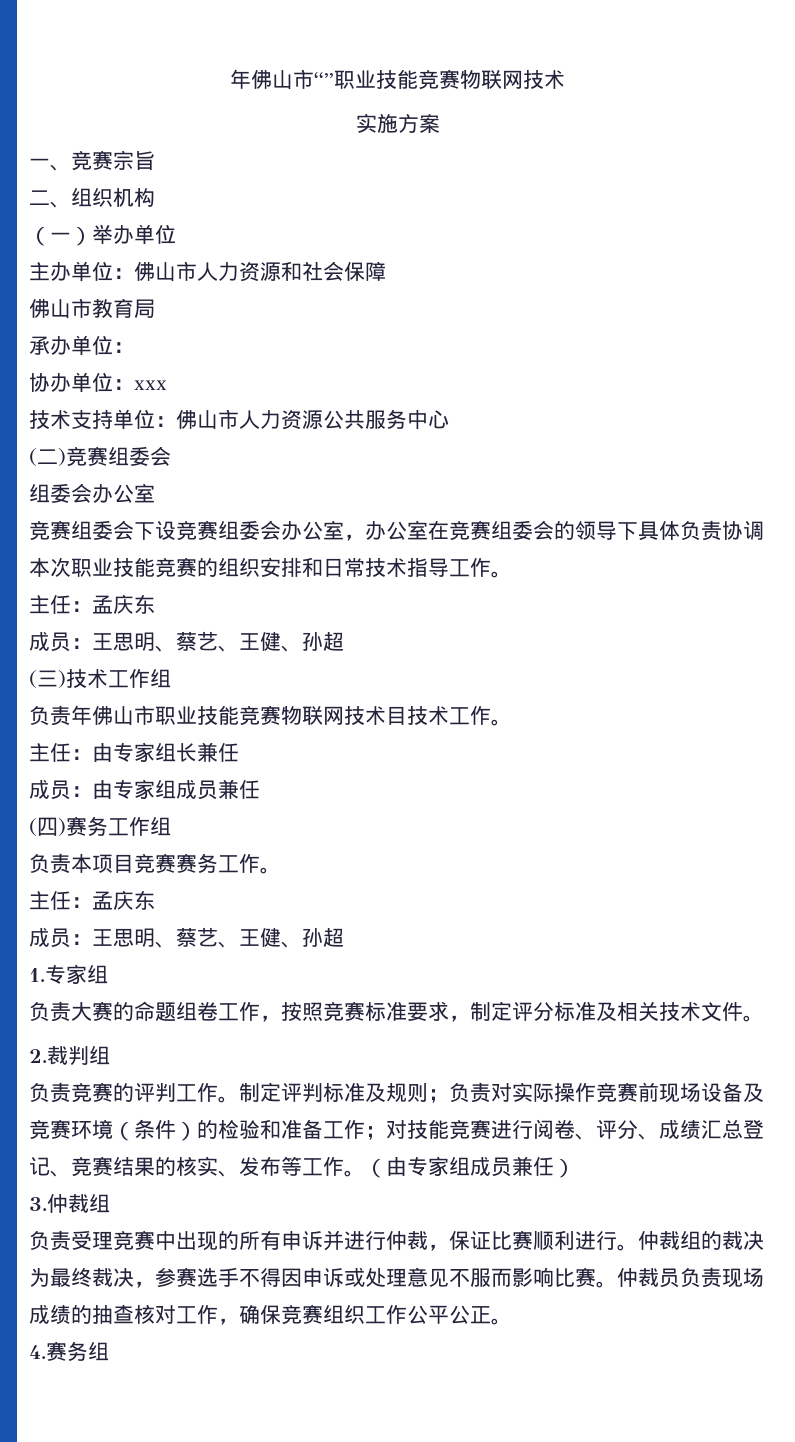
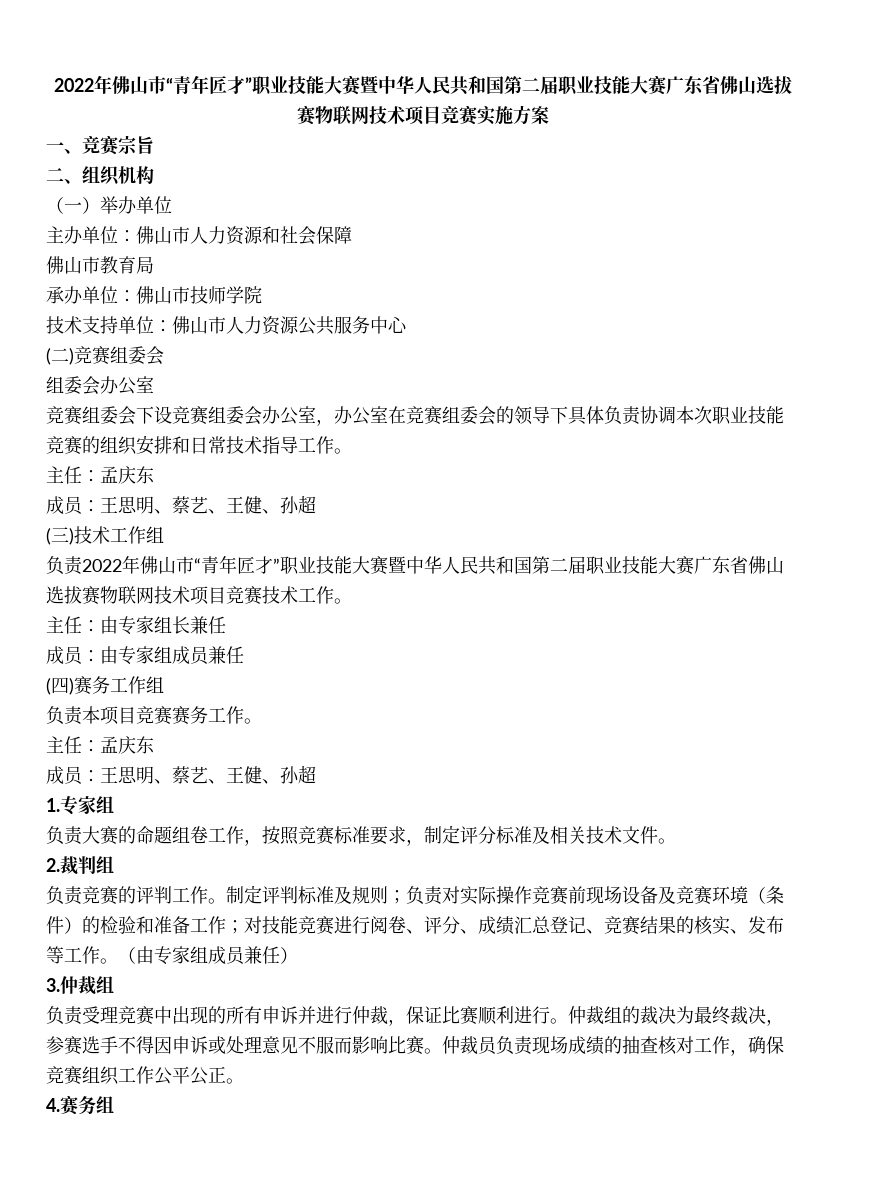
[230,69,565,90] 年佛山市“”职业技能竞赛物联网技术 // -> [53,75,792,96] [296,105,479,126] 2022年佛山市“青年匠才”职业技能大赛暨中华人民共和国第二届职业技能大赛广东省佛山选拔赛物联网技术项目竞赛
[29,372,167,393] // 协办单位：xxx -> [136,286,262,304] 佛山市技师学院
[71,705,407,726] 年佛山市职业技能竞赛物联网技术目 -> [82,555,784,575] [46,586,262,605] 2022年佛山市“青年匠才”职业技能大赛暨中华人民共和国第二届职业技能大赛广东省佛山选拔赛物联网技术项目竞赛

